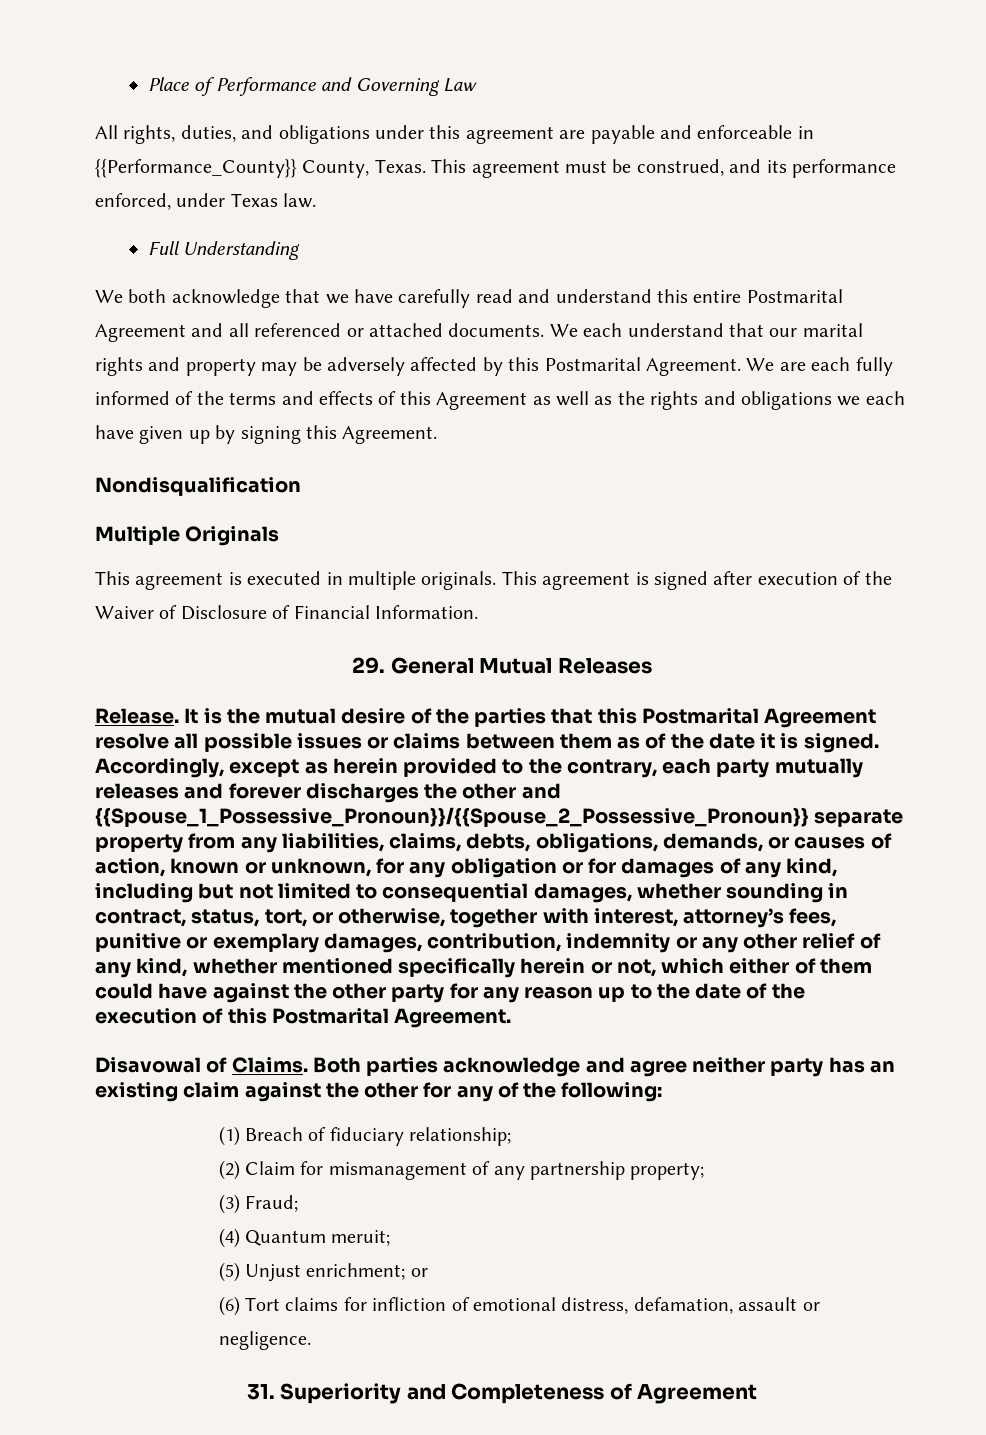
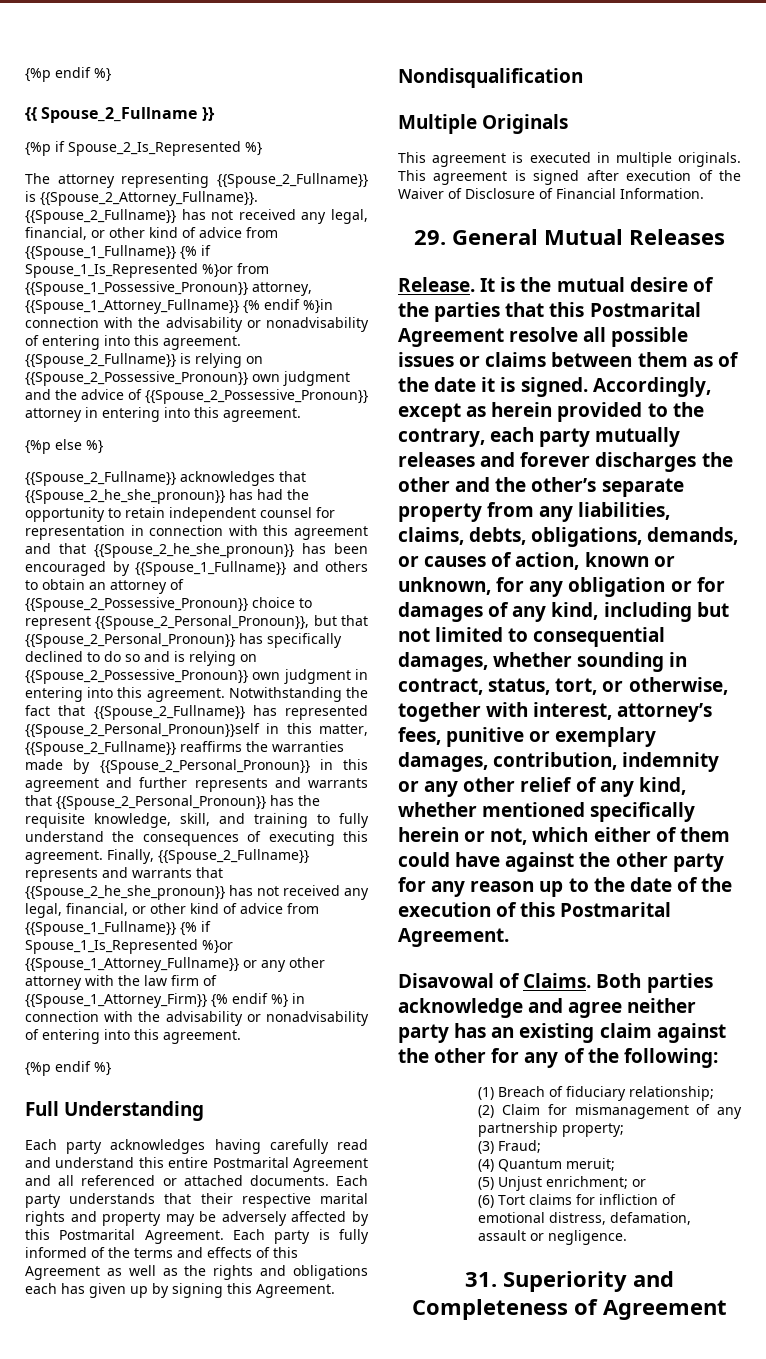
[147,77,477,96] [95,125,814,144] [95,159,896,178] [95,193,317,210] [147,241,301,260] [95,289,393,308] Place of Performance and Governing Law // All rights, duties, and obligations under this agreement are payable and enforceable in {{Performance_County}} County, Texas. This agreement must be construed, and its performance enforced, under Texas law. // Full Understanding // We both acknowledge that we have -> [25,67,111,82] [25,107,215,123] [25,141,262,156] [25,173,368,188] [25,191,258,206] [25,209,368,224] [25,227,278,240] [25,245,211,260] [25,263,269,278] [25,281,312,296] [25,299,333,314] [25,317,369,332] [25,335,241,350] [25,353,263,368] [25,371,350,386] [25,389,368,404] [25,407,301,422] [25,439,103,454] [25,471,306,486] [25,489,309,504] [25,507,335,522] [25,525,368,540] [25,543,368,558] [25,561,368,576] [25,579,184,594] [25,597,312,612] [25,615,368,630] [25,633,342,648] [25,651,257,666] [25,669,368,684] [25,687,368,702] [25,705,368,720] [25,723,368,738] [25,741,344,756] [25,759,368,774] [25,777,368,792] [25,795,320,810] [25,813,369,828] [25,831,368,846] [25,849,309,864] [25,867,223,882] [25,885,369,900] [25,903,319,918] [25,921,211,936] [25,939,233,954] [25,957,325,972] [25,975,217,990] [25,993,305,1008] [25,1011,369,1026] [25,1029,241,1044] [25,1061,111,1076] [25,1101,205,1121] [25,1139,261,1154] {%p endif %} // {{ Spouse_2_Fullname }} // {%p if Spouse_2_Is_Represented %} // The attorney representing {{Spouse_2_Fullname}} is {{Spouse_2_Attorney_Fullname}}. {{Spouse_2_Fullname}} has not received any legal, financial, or other kind of advice from {{Spouse_1_Fullname}} {% if Spouse_1_Is_Represented %}or from {{Spouse_1_Possessive_Pronoun}} attorney, {{Spouse_1_Attorney_Fullname}} {% endif %}in connection with the advisability or nonadvisability of entering into this agreement. {{Spouse_2_Fullname}} is relying on {{Spouse_2_Possessive_Pronoun}} own judgment and the advice of {{Spouse_2_Possessive_Pronoun}} attorney in entering into this agreement. // {%p else %} // {{Spouse_2_Fullname}} acknowledges that {{Spouse_2_he_she_pronoun}} has had the opportunity to retain independent counsel for representation in connection with this agreement and that {{Spouse_2_he_she_pronoun}} has been encouraged by {{Spouse_1_Fullname}} and others to obtain an attorney of {{Spouse_2_Possessive_Pronoun}} choice to represent {{Spouse_2_Personal_Pronoun}}, but that {{Spouse_2_Personal_Pronoun}} has specifically declined to do so and is relying on {{Spouse_2_Possessive_Pronoun}} own judgment in entering into this agreement. Notwithstanding the fact that {{Spouse_2_Fullname}} has represented {{Spouse_2_Personal_Pronoun}}self in this matter, {{Spouse_2_Fullname}} reaffirms the warranties made by {{Spouse_2_Personal_Pronoun}} in this agreement and further represents and warrants that {{Spouse_2_Personal_Pronoun}} has the requisite knowledge, skill, and training to fully understand the consequences of executing this agreement. Finally, {{Spouse_2_Fullname}} represents and warrants that {{Spouse_2_he_she_pronoun}} has not received any legal, financial, or other kind of advice from {{Spouse_1_Fullname}} {% if Spouse_1_Is_Represented %}or {{Spouse_1_Attorney_Fullname}} or any other attorney with the law firm of {{Spouse_1_Attorney_Firm}} {% endif %} in connection with the advisability or nonadvisability of entering into this agreement. // {%p endif %} // Full Understanding // Each party acknowledges having
[549,323,798,337] We each understand that our -> [335,1175,368,1186] [25,1193,311,1208] Each party understands that their respective
[746,357,851,371] We are each -> [233,1229,330,1244] Each party is
[837,391,905,406] [95,425,134,439] we each have -> [25,1283,85,1294] each has
[95,807,809,827] {{Spouse_1_Possessive_Pronoun}}/{{Spouse_2_Possessive_Pronoun}} -> [495,477,597,492] the other’s

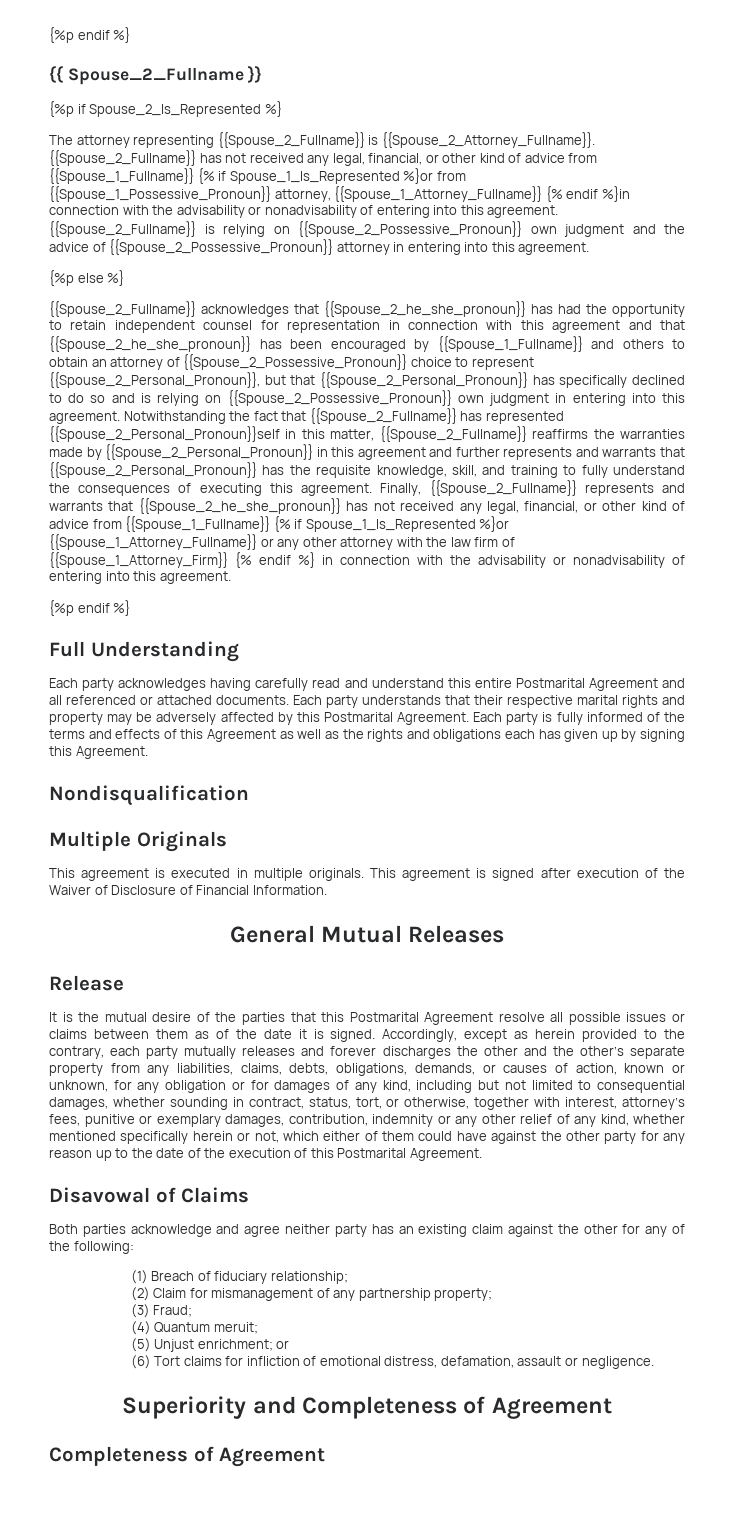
[414,230,446,245] 29. -> (327, 890) none
[398,277,475,292] Release. -> [49,975,124,991] Release //
[523,973,592,988] Claims. -> [181,1187,250,1203] Claims //
[465,1272,497,1287] 31. -> (654, 1362) none
(727, 1310) none -> [49,1446,326,1467] // Completeness of Agreement

